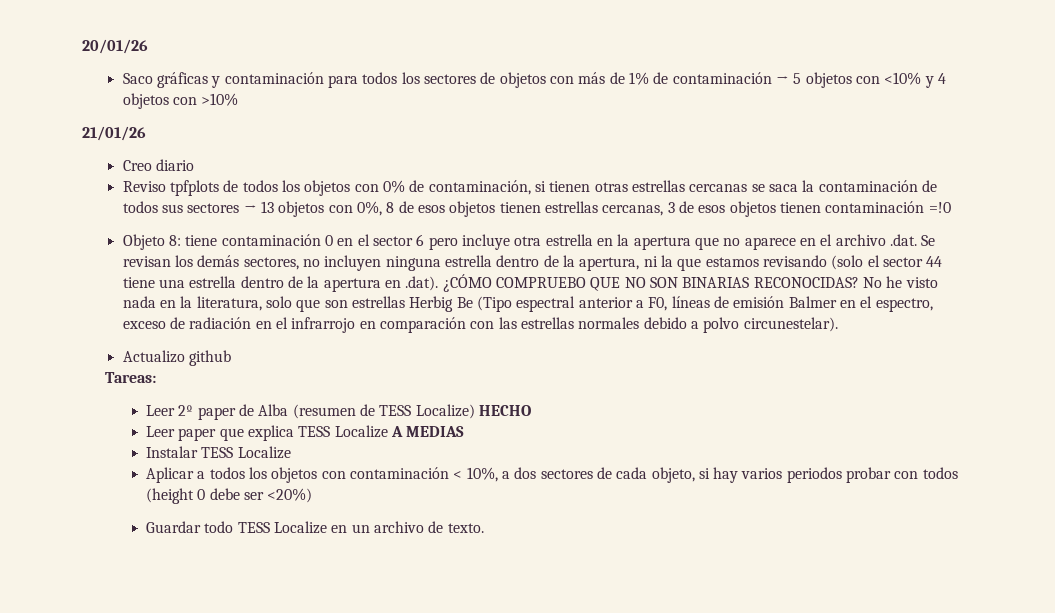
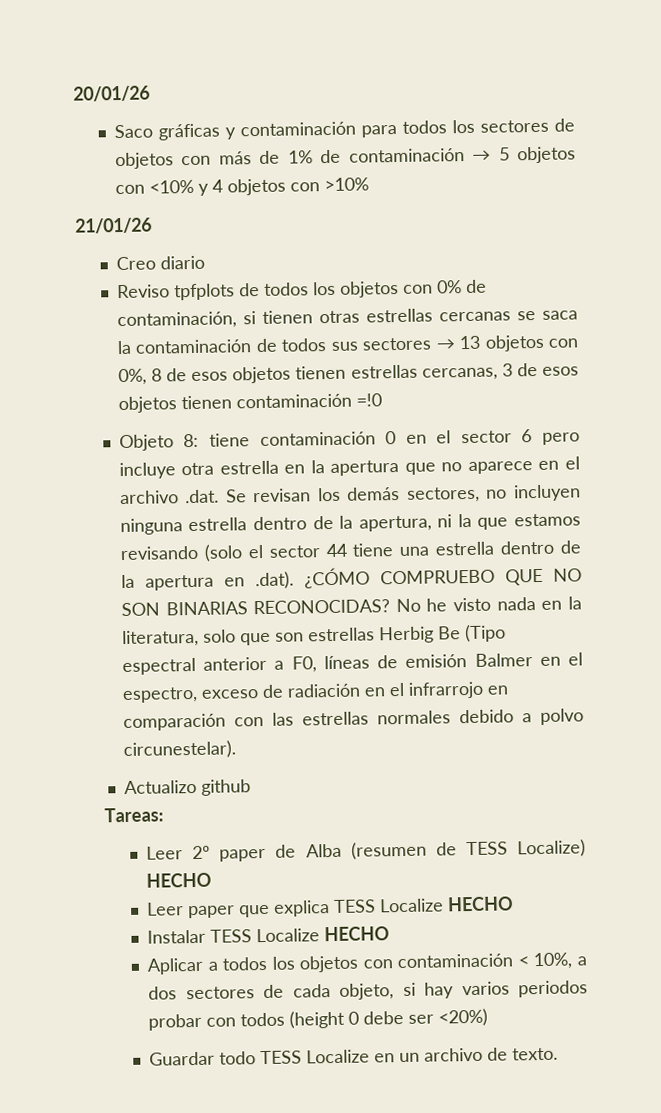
[390,426,465,437] A MEDIAS -> [447,896,515,912] HECHO
(291, 452) none -> [324,926,391,942] HECHO

